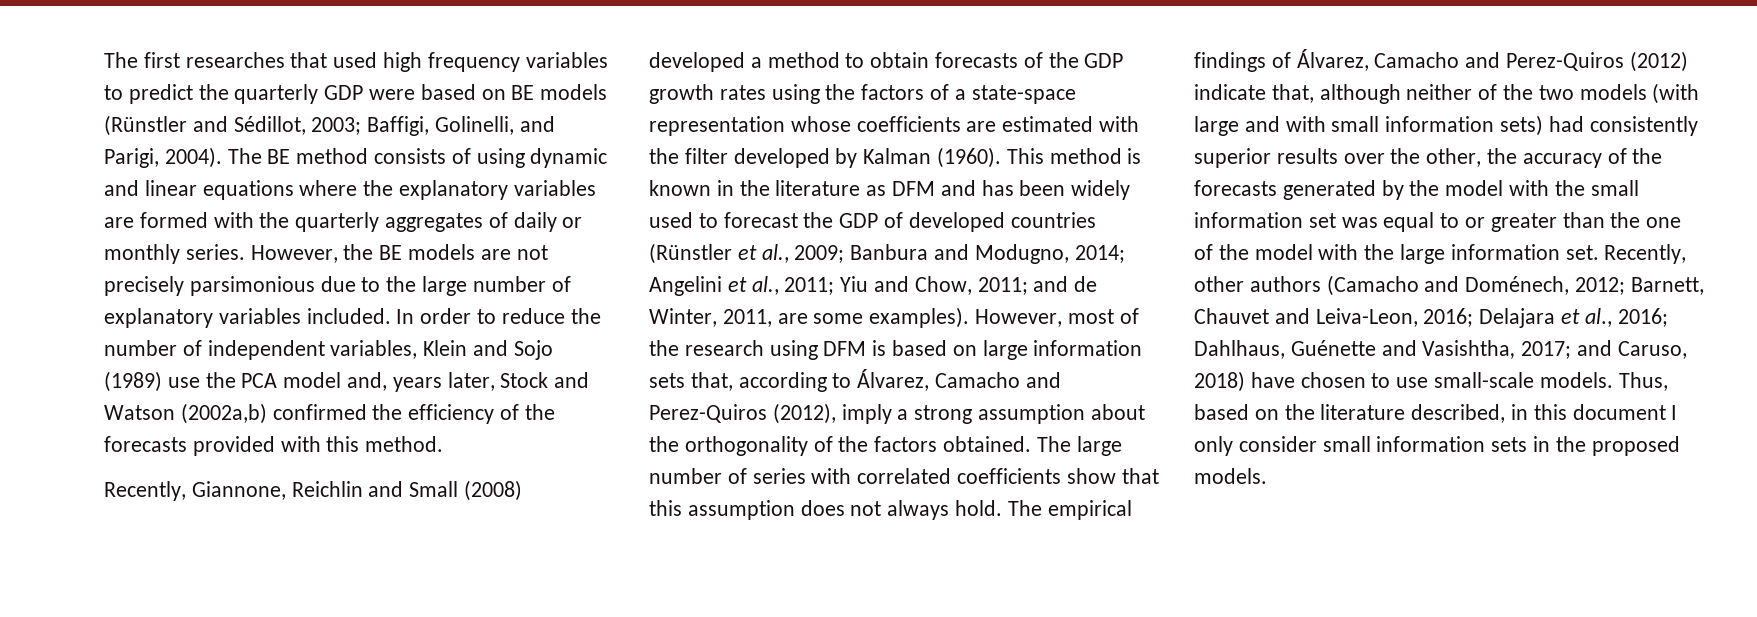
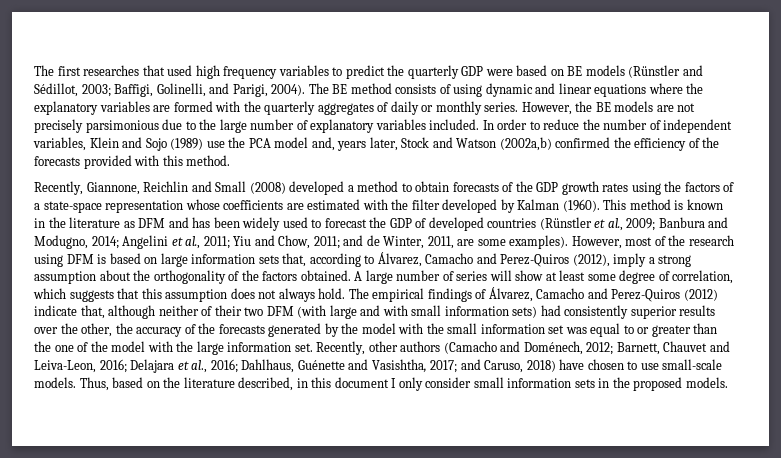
[1036,436,1071,452] The -> [354,271,363,281] A
[811,468,1116,484] with correlated coefficients show -> [489,270,734,284] [33,288,114,302] will show at least some degree of correlation, which suggests
[1503,84,1647,100] the two models -> [214,305,294,316] their two DFM

